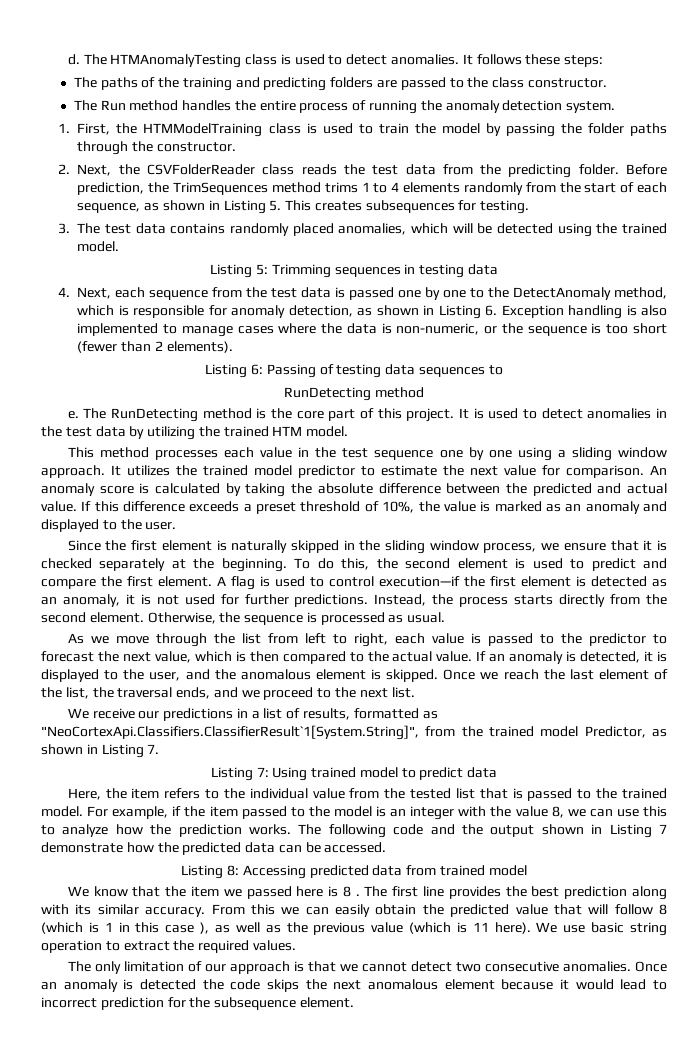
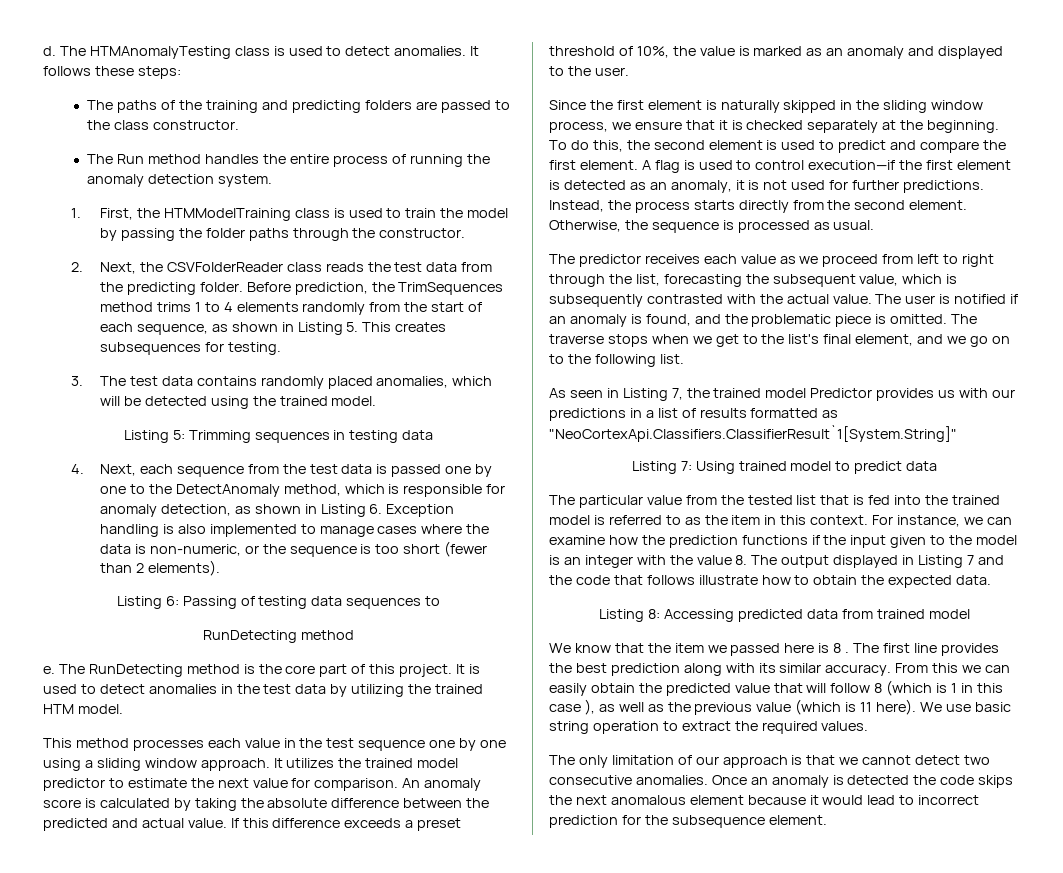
[67,633,667,647] [41,651,668,664] [41,669,668,682] [41,687,388,700] As we move through the list from left to right, each value is passed to the predictor to forecast the next value, which is then compared to the actual value. If an anomaly is detected, it is displayed to the user, and the anomalous element is skipped. Once we reach the last element of the list, the traversal ends, and we proceed to the next -> [549,254,995,267] [549,274,958,287] [549,294,1019,307] [549,314,978,327] [549,334,1010,347] [549,354,656,367] The predictor receives each value as we proceed from left to right through the list, forecasting the subsequent value, which is subsequently contrasted with the actual value. The user is notified if an anomaly is found, and the problematic piece is omitted. The traverse stops when we get to the list's final element, and we go on to the following
[67,708,135,719] We receive -> [549,388,989,401] As seen in Listing 7, the trained model Predictor provides us with
[302,708,350,720] results, -> [699,408,747,418] results
[41,725,667,740] [41,744,160,758] "NeoCortexApi.Classifiers.ClassifierResult`1[System.String]", from the trained model Predictor, as shown in Listing 7. -> [549,425,957,442] "NeoCortexApi.Classifiers.ClassifierResult`1[System.String]"
[67,788,308,800] Here, the item refers to the individual -> [549,495,643,508] The particular
[527,788,668,801] [41,806,287,819] passed to the trained model. For example, if the item passed -> [868,495,1000,505] [549,515,1012,527] [549,535,927,548] fed into the trained model is referred to as the item in this context. For instance, we can examine how the prediction functions if the input given
[551,806,668,818] [41,824,667,838] [41,842,387,855] 8, we can use this to analyze how the prediction works. The following code and the output shown in Listing 7 demonstrate how the predicted data can be accessed. -> [735,555,1004,568] [549,575,992,588] 8. The output displayed in Listing 7 and the code that follows illustrate how to obtain the expected data.

